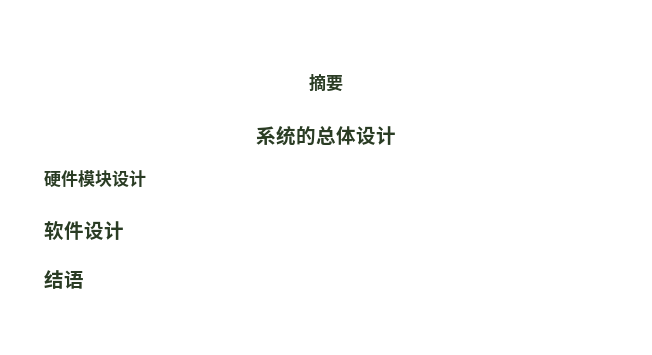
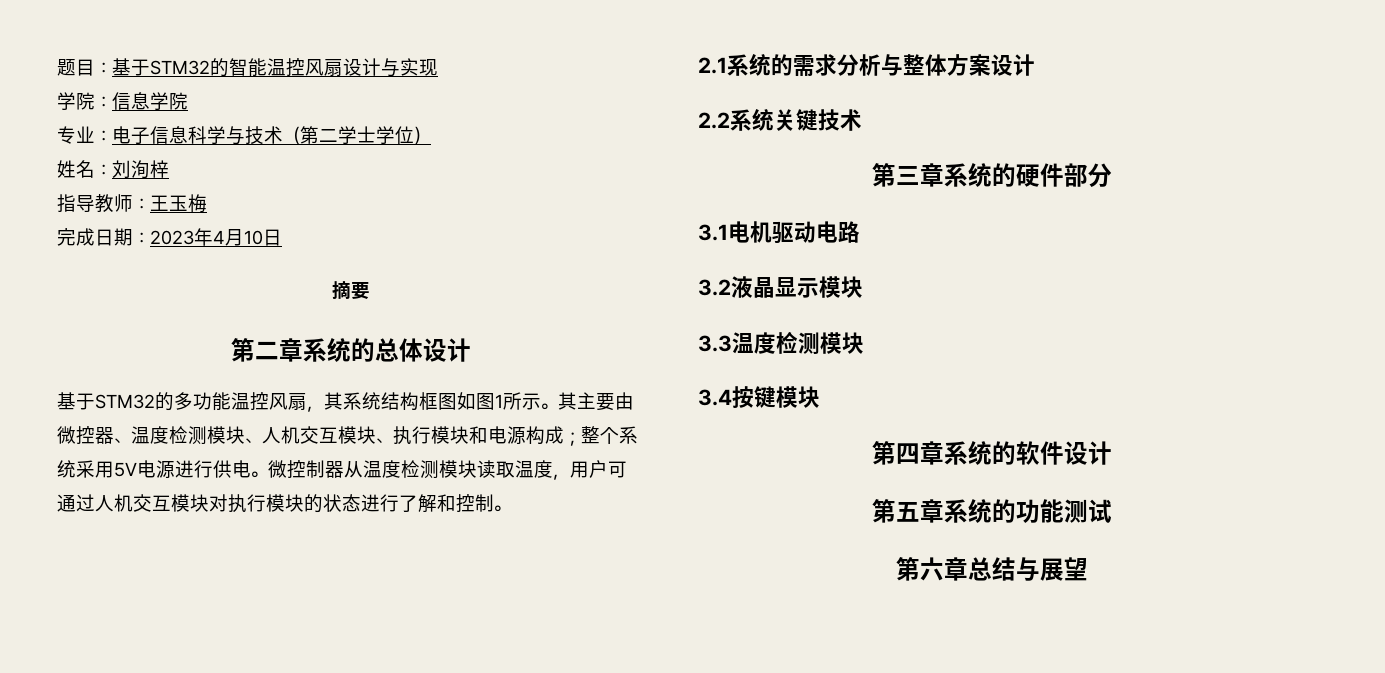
(309, 82) none -> [57,58,438,77] [57,92,188,110] [57,126,431,145] [57,160,169,179] [57,194,207,213] [57,228,282,246] 题目：基于STM32的智能温控风扇设计与实现 // 学院：信息学院 // 专业：电子信息科学与技术（第二学士学位） // 姓名：刘洵梓 // 指导教师：王玉梅 // 完成日期：2023年4月10日 //
(343, 83) none -> [231,338,303,362] 第二章
[44,170,146,188] [44,221,124,240] [44,270,84,289] 硬件模块设计 // 软件设计 // 结语 -> [57,392,634,412] [57,426,638,446] [57,460,627,480] [57,494,511,513] [698,53,1035,77] [698,108,862,131] [872,163,1112,187] [698,221,860,243] [698,276,863,298] [698,331,864,354] [698,386,820,408] [872,441,1112,465] [872,499,1112,523] [896,557,1088,581] 基于STM32的多功能温控风扇，其系统结构框图如图1所示。其主要由微控器、温度检测模块、人机交互模块、执行模块和电源构成；整个系统采用5V电源进行供电。微控制器从温度检测模块读取温度，用户可通过人机交互模块对执行模块的状态进行了解和控制。 // 2.1系统的需求分析与整体方案设计 // 2.2系统关键技术 // 第三章系统的硬件部分 // 3.1电机驱动电路 // 3.2液晶显示模块 // 3.3温度检测模块 // 3.4按键模块 // 第四章系统的软件设计 // 第五章系统的功能测试 // 第六章总结与展望

